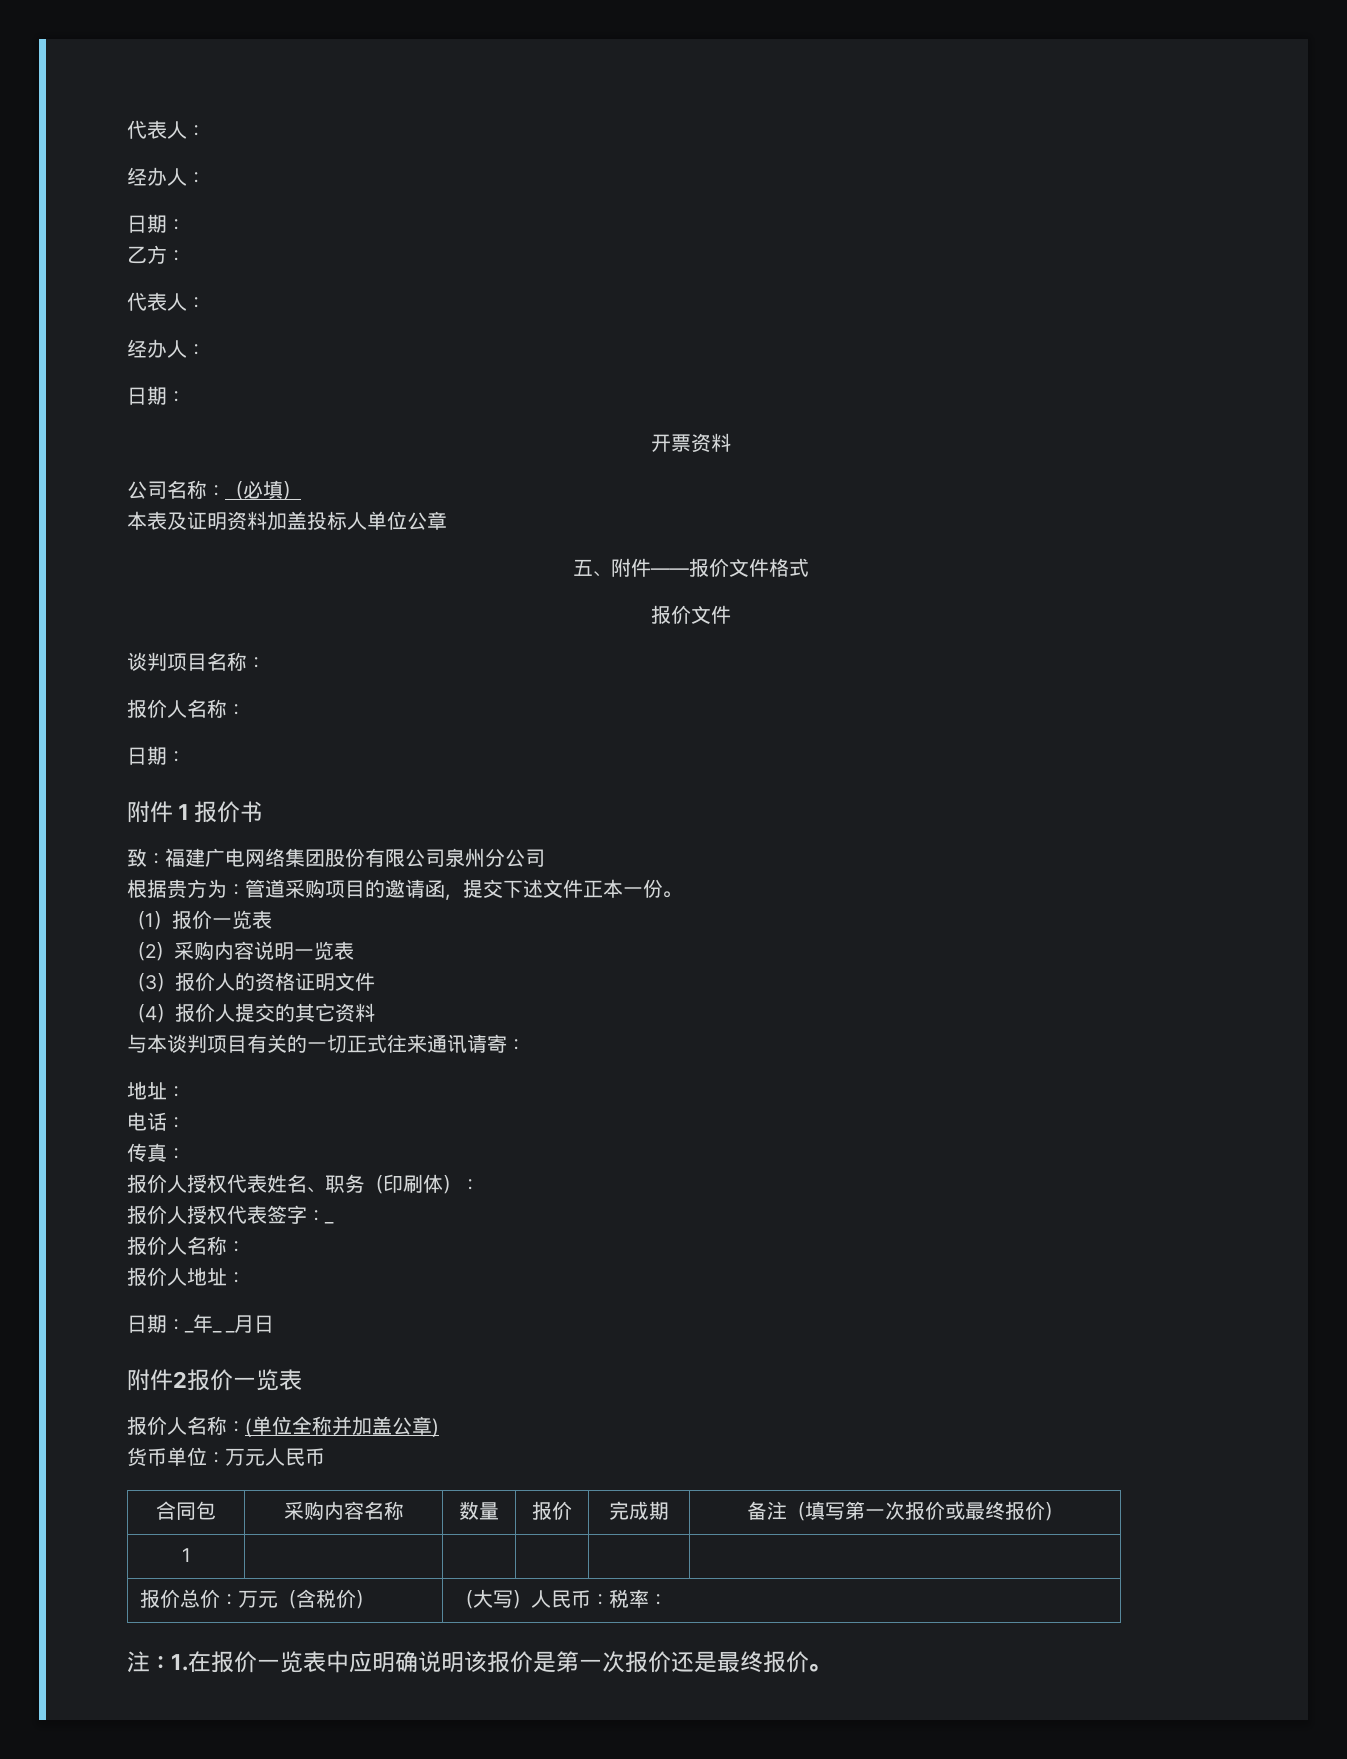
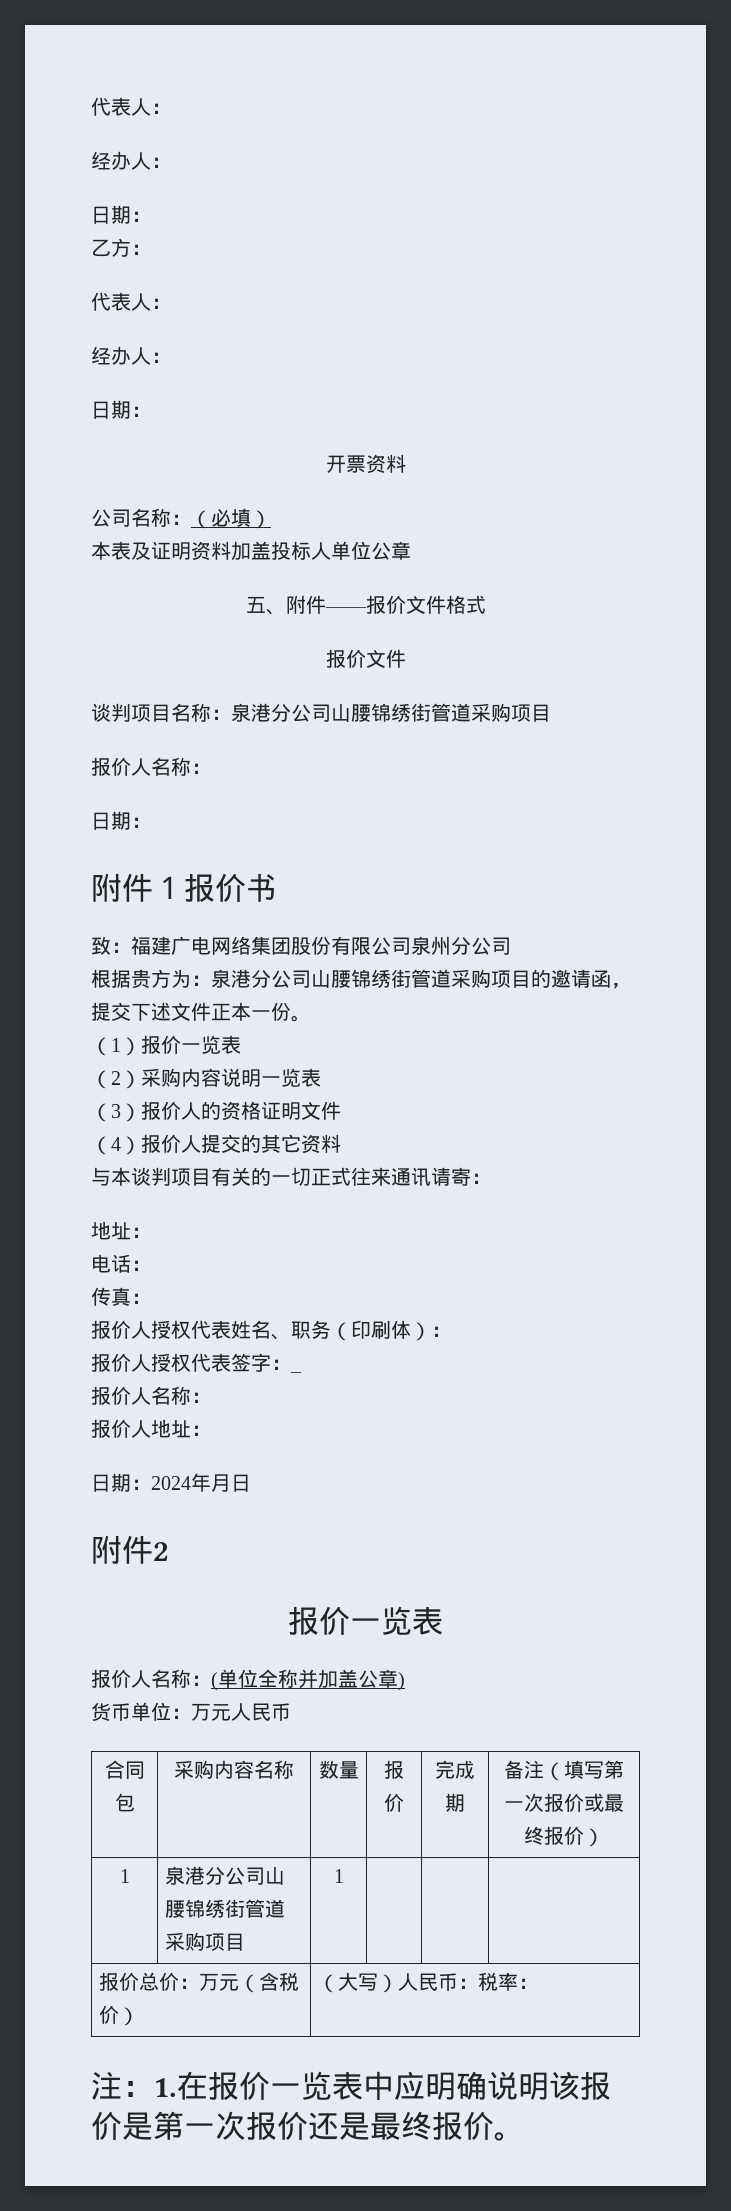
(265, 663) none -> [231,703,551,723] 泉港分公司山腰锦绣街管道采购项目
(245, 890) none -> [211,969,411,989] 泉港分公司山腰锦绣街
[184,1314,236,1333] _年_ _ -> [151,1473,211,1492] 2024年
(187, 1379) none -> (169, 1551) //
(191, 1555) | -> [165,1866,286,1885] [165,1899,286,1919] [165,1932,246,1951] [333,1869,344,1883] 泉港分公司山腰锦绣街管道采购项目 | 1

